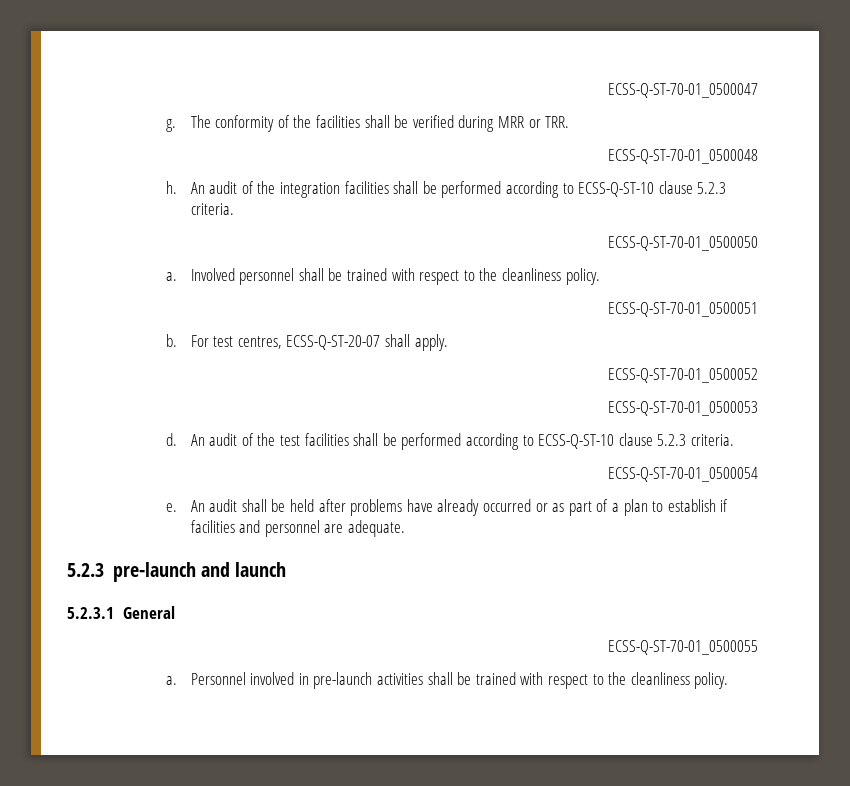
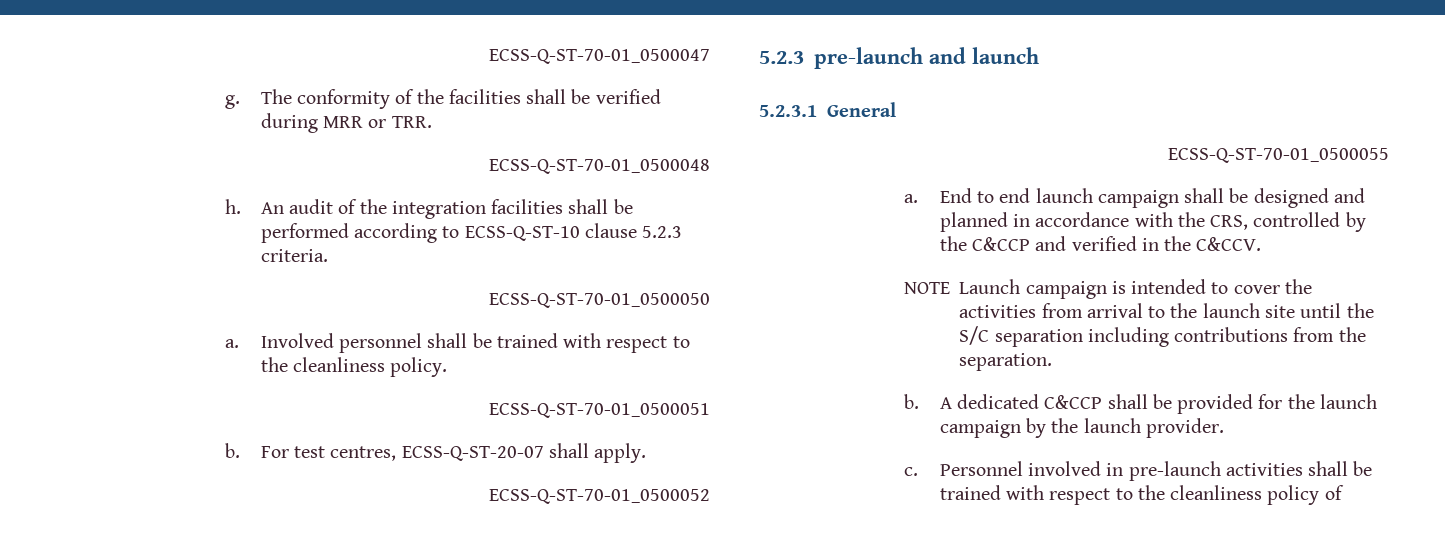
[608,401,758,416] [165,433,734,450] [608,467,758,482] [165,499,729,516] [190,520,406,537] // ECSS-Q-ST-70-01_0500053 // d. An audit of the test facilities shall be performed according to ECSS-Q-ST-10 clause 5.2.3 criteria. // ECSS-Q-ST-70-01_0500054 // e. An audit shall be held after problems have already occurred or as part of a plan to establish if facilities and personnel are adequate. -> (710, 496) none
(177, 680) none -> [939,188,1365,208] [939,212,1366,232] [939,236,1262,251] [903,279,1313,299] [959,303,1374,318] [959,326,1366,347] [959,353,1053,371] [903,394,1377,414] [939,418,1224,438] [903,467,918,476] End to end launch campaign shall be designed and planned in accordance with the CRS, controlled by the C&CCP and verified in the C&CCV. // NOTE Launch campaign is intended to cover the activities from arrival to the launch site until the S/C separation including contributions from the separation. // b. A dedicated C&CCP shall be provided for the launch campaign by the launch provider. // c.
[694,672,729,689] policy. -> [1267,485,1344,505] policy of

